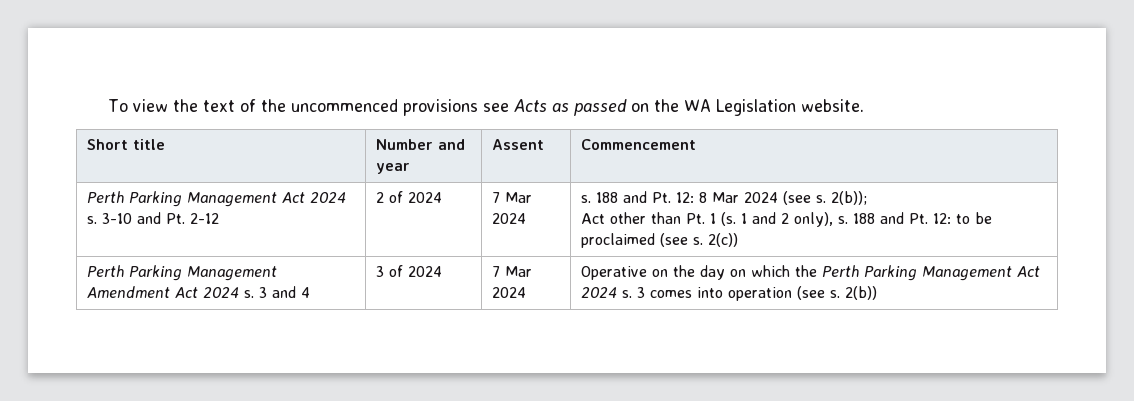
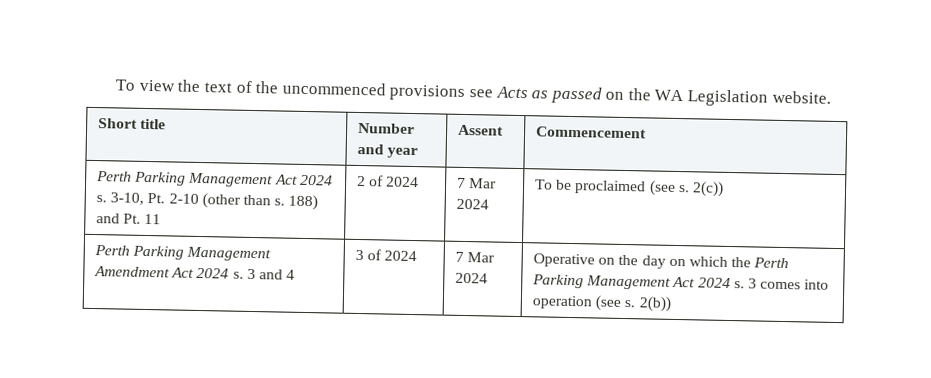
[101,212,219,224] 3-10 and Pt. 2-12 -> [110,192,319,211] [95,213,162,225] 3-10, Pt. 2-10 (other than s. 188) and Pt. 11
[580,191,867,205] [580,212,970,227] s. 188 and Pt. 12: 8 Mar 2024 (see s. 2(b)); // Act other than Pt. 1 (s. 1 and 2 only), s. 188 and Pt. 12: to -> [534,179,553,190] To

